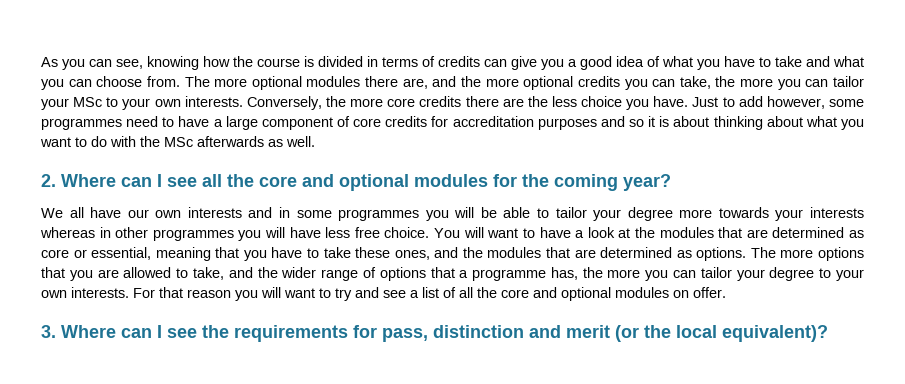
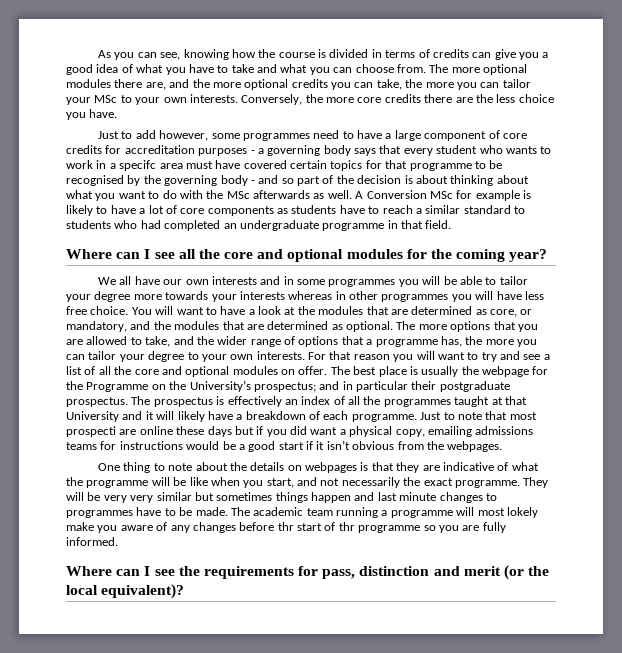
(689, 101) none -> (118, 113) //
[600,116,656,127] and so it -> [250,145,552,156] [66,160,503,171] [66,175,402,186] - a governing body says that every student who wants to work in a specifc area must have covered certain topics for that programme to be recognised by the governing body - and so part of the decision
[41,174,56,187] // 2. -> [355,190,531,201] [66,205,525,216] [66,220,452,231] A Conversion MSc for example is likely to have a lot of core components as students have to reach a similar standard to students who had completed an undergraduate programme in that field. //
[41,247,430,261] core or essential, meaning that you have to take these ones, -> [490,309,533,317] [66,321,127,332] core, or mandatory,
[696,247,747,261] options. -> [346,321,393,332] optional.
[41,325,56,338] // 3. -> [330,366,549,377] [66,380,510,392] [66,396,527,407] [66,411,537,422] [66,426,534,437] [66,440,503,452] [98,462,539,473] [66,477,549,488] [66,492,497,503] [66,507,538,518] [66,522,506,533] [66,537,118,546] The best place is usually the webpage for the Programme on the University’s prospectus; and in particular their postgraduate prospectus. The prospectus is effectively an index of all the programmes taught at that University and it will likely have a breakdown of each programme. Just to note that most prospecti are online these days but if you did want a physical copy, emailing admissions teams for instructions would be a good start if it isn’t obvious from the webpages. // One thing to note about the details on webpages is that they are indicative of what the programme will be like when you start, and not necessarily the exact programme. They will be very very similar but sometimes things happen and last minute changes to programmes have to be made. The academic team running a programme will most lokely make you aware of any changes before thr start of thr programme so you are fully informed. //

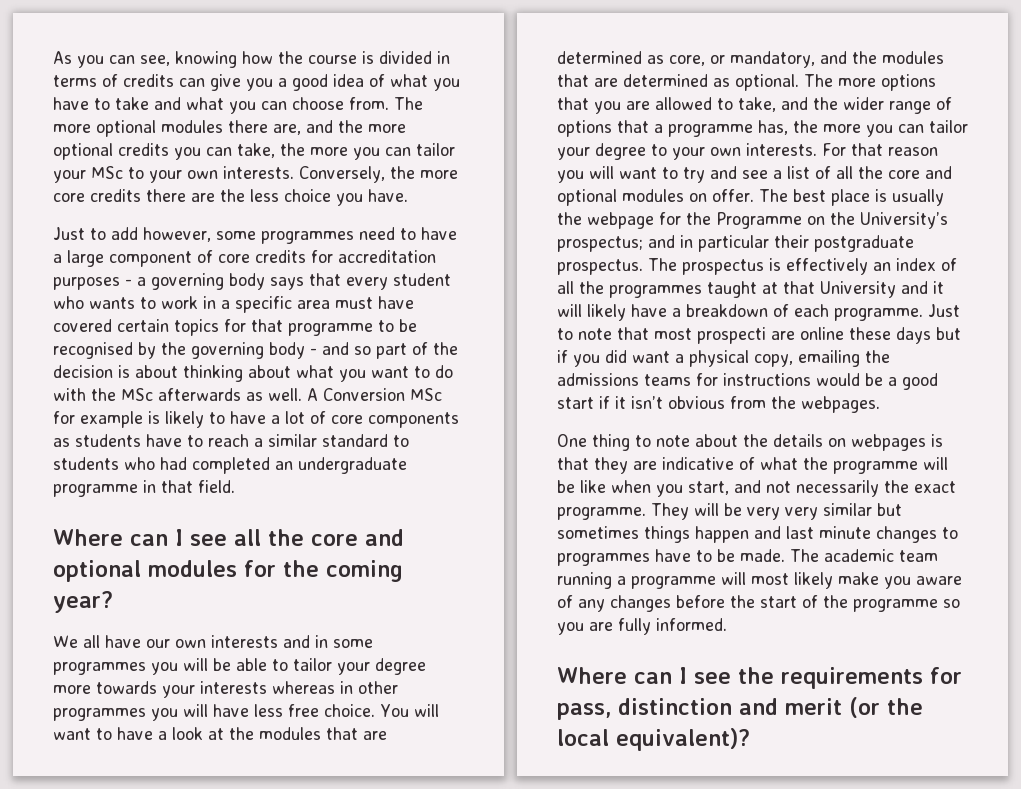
[119,160,157,171] specifc -> [235,296,292,313] specific
(472, 431) none -> [865,350,890,363] the
[506,507,538,518] lokely -> [794,572,833,589] likely
[277,522,294,531] thr -> [730,595,755,608] the
[338,522,355,531] thr -> [823,595,848,608] the

